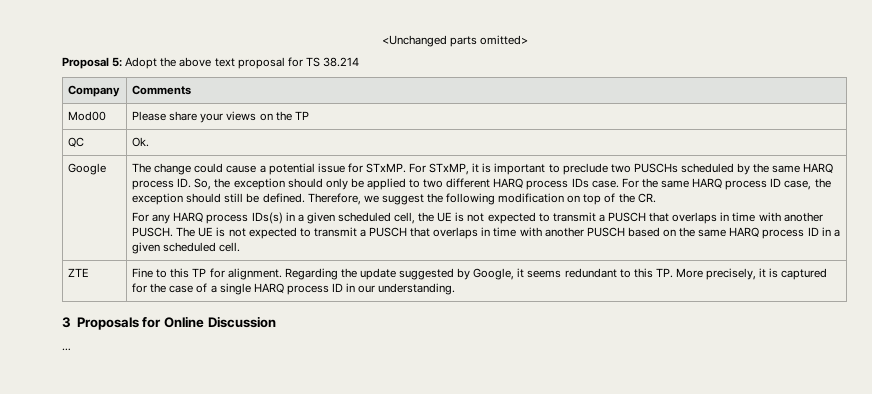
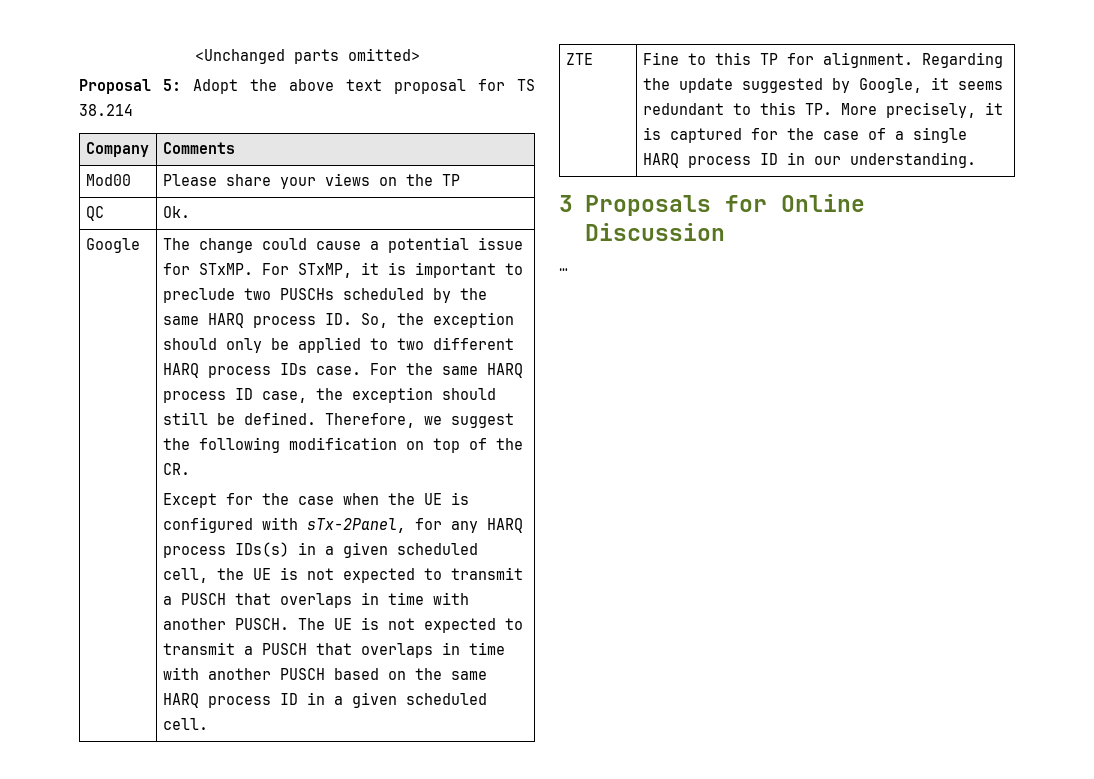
[132,212,150,222] For -> [162,492,469,508] [162,517,442,533] Except for the case when the UE is configured with sTx-2Panel, for

